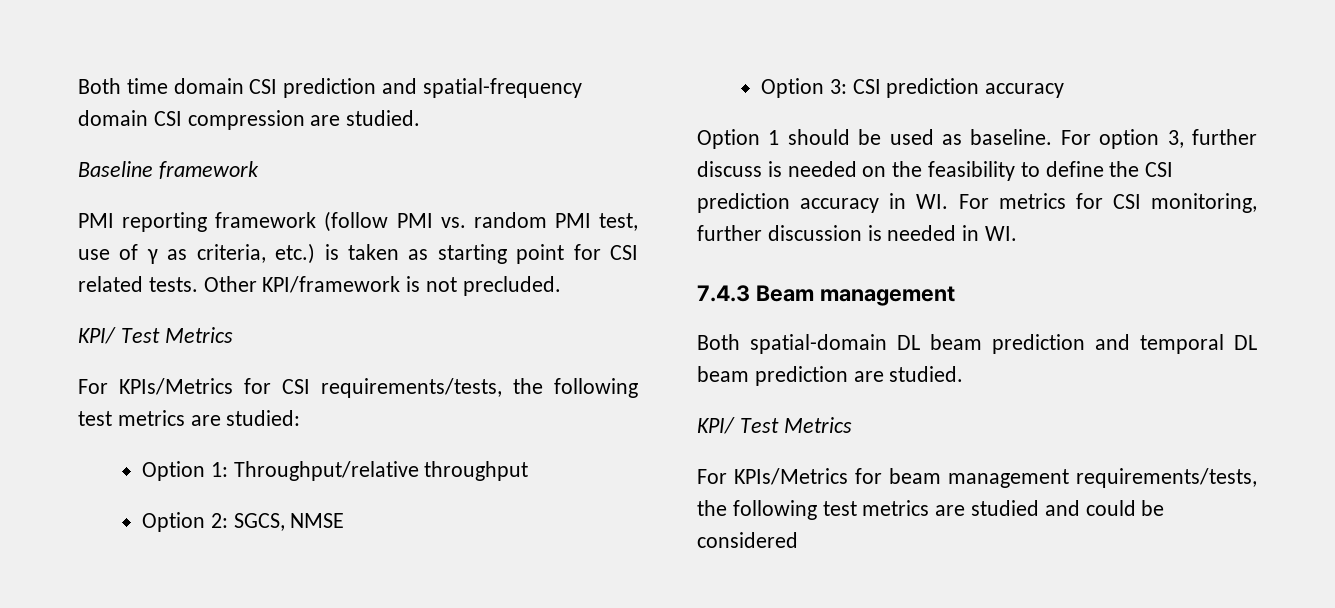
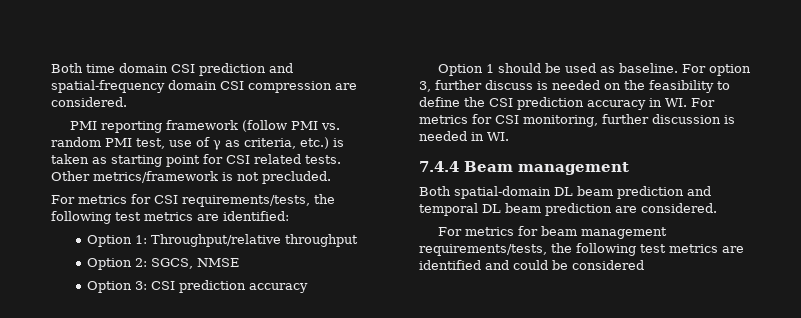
[346,110,421,126] [78,161,259,179] studied. // Baseline framework -> [51,97,127,107] considered.
[262,276,401,293] KPI/framework -> [93,171,218,183] metrics/framework
[78,327,233,344] [78,378,233,395] // KPI/ Test Metrics // For KPIs/Metrics -> [51,195,127,204] // For metrics
[226,410,301,426] studied: -> [223,211,289,221] identified:
[697,285,750,302] 7.4.3 -> [419,161,459,172] 7.4.4
[889,366,964,382] [697,417,852,434] [697,468,848,485] studied. // KPI/ Test Metrics // For KPIs/Metrics -> [641,203,717,213] [437,227,514,236] considered. // For metrics
[971,500,1040,516] studied -> [419,260,481,270] identified

